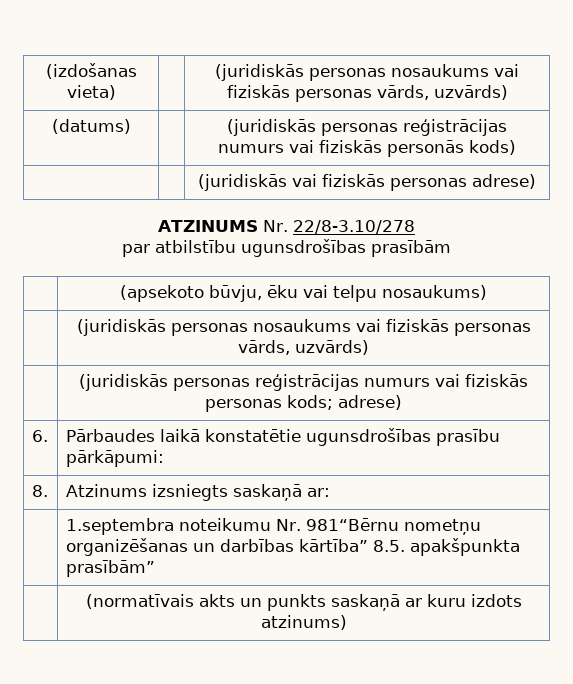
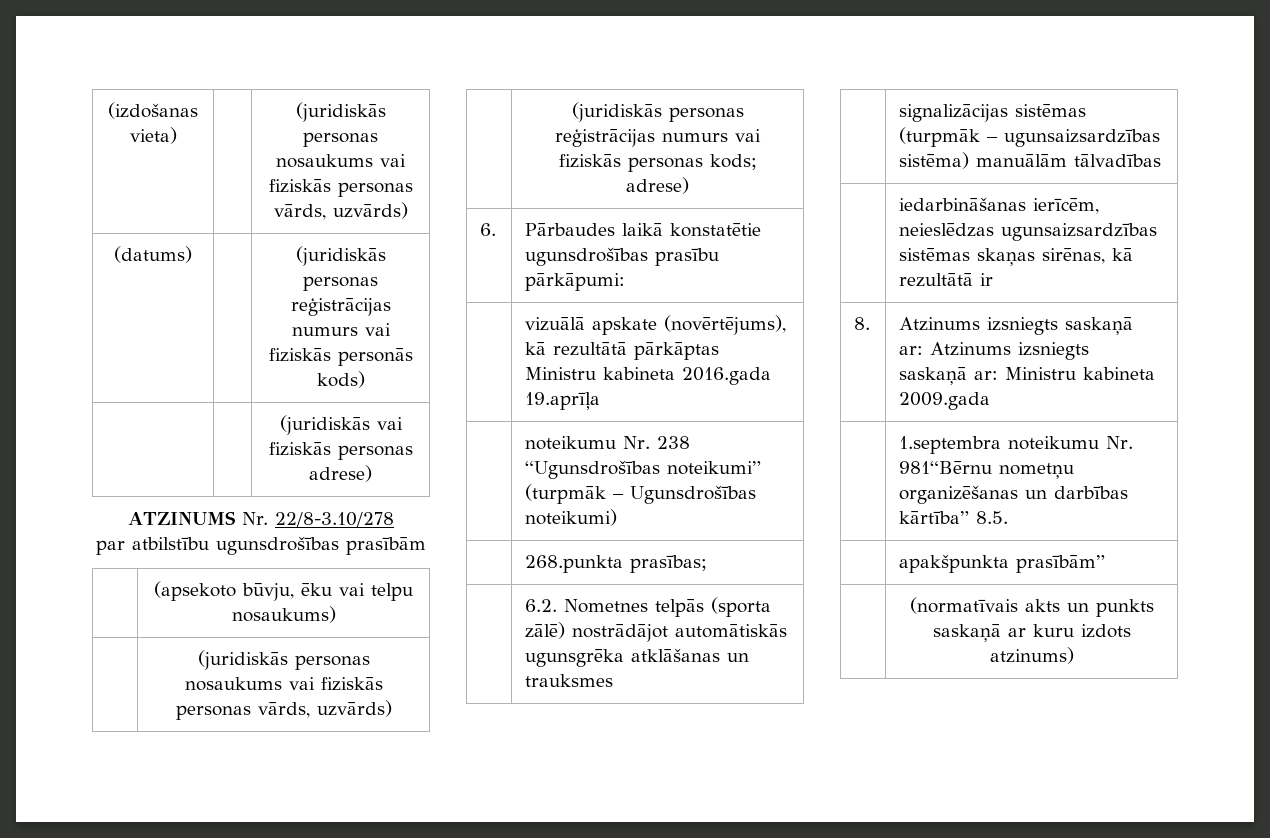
(164, 458) none -> [525,315,787,335] [525,342,720,360] [525,367,772,385] [525,392,601,410] [525,436,691,450] [525,460,762,479] [525,484,757,504] [525,509,618,526] [525,555,708,573] [525,597,772,617] [525,622,788,642] [525,648,750,667] [525,674,614,687] [899,104,1087,122] [899,127,1161,147] [899,152,1162,169] [899,197,1100,214] [899,223,1158,241] [899,248,1134,266] [899,273,994,287] // | vizuālā apskate (novērtējums), kā rezultātā pārkāptas Ministru kabineta 2016.gada 19.aprīļa // | noteikumu Nr. 238 “Ugunsdrošības noteikumi” (turpmāk – Ugunsdrošības noteikumi) // | 268.punkta prasības; // | 6.2. Nometnes telpās (sporta zālē) nostrādājot automātiskās ugunsgrēka atklāšanas un trauksmes // | signalizācijas sistēmas (turpmāk – ugunsaizsardzības sistēma) manuālām tālvadības // | iedarbināšanas ierīcēm, neieslēdzas ugunsaizsardzības sistēmas skaņas sirēnas, kā rezultātā ir
(330, 492) none -> [930,342,1090,360] [899,367,1156,385] [899,392,991,410] Atzinums izsniegts saskaņā ar: Ministru kabineta 2009.gada
(405, 546) none -> (1009, 517) // |

